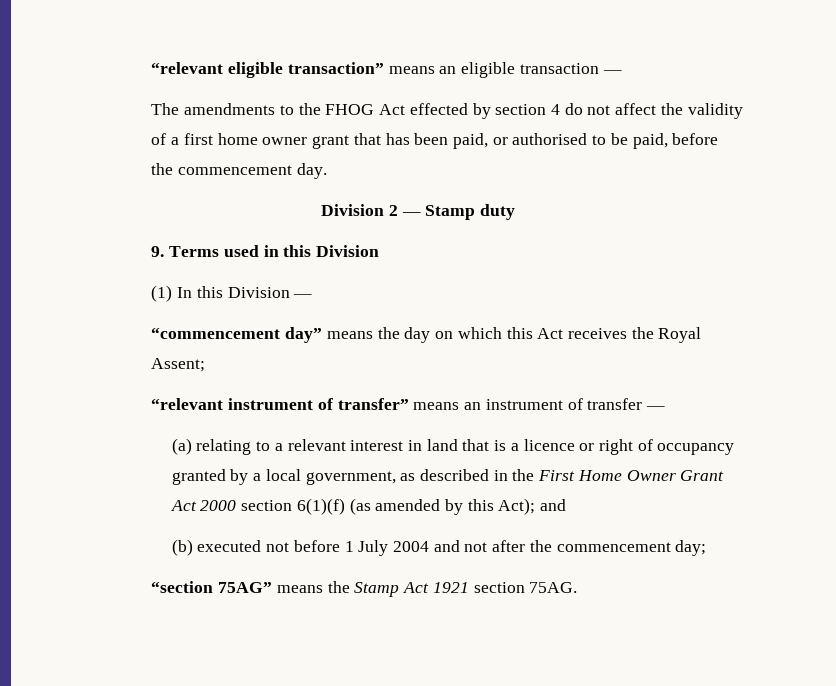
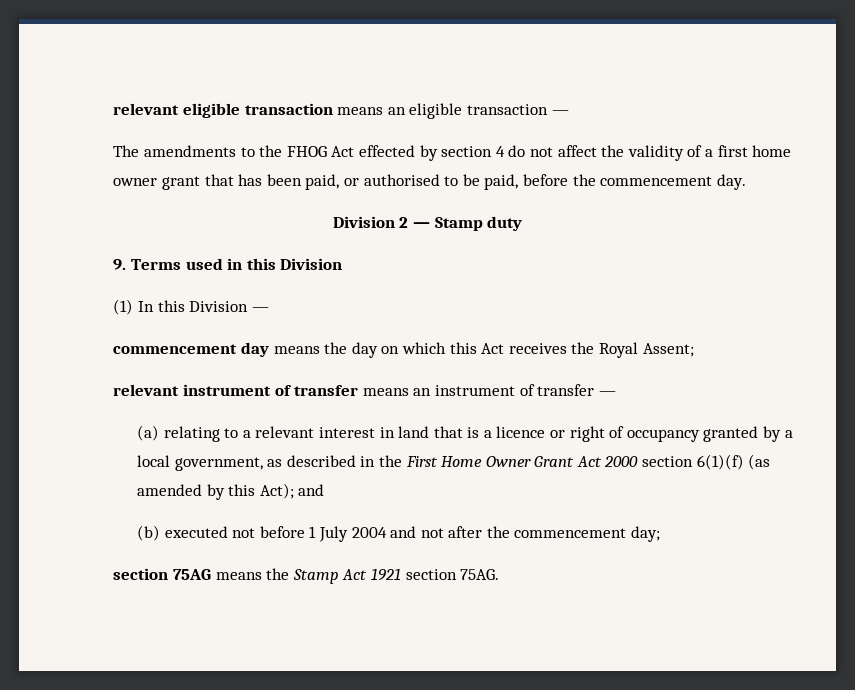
[151,62,384,78] “relevant eligible transaction” -> [113,103,333,118] relevant eligible transaction
[151,327,323,343] “commencement day” -> [113,342,270,357] commencement day
[151,398,409,410] “relevant instrument of transfer” -> [113,384,359,396] relevant instrument of transfer
[151,581,273,593] “section 75AG” -> [113,568,212,580] section 75AG

